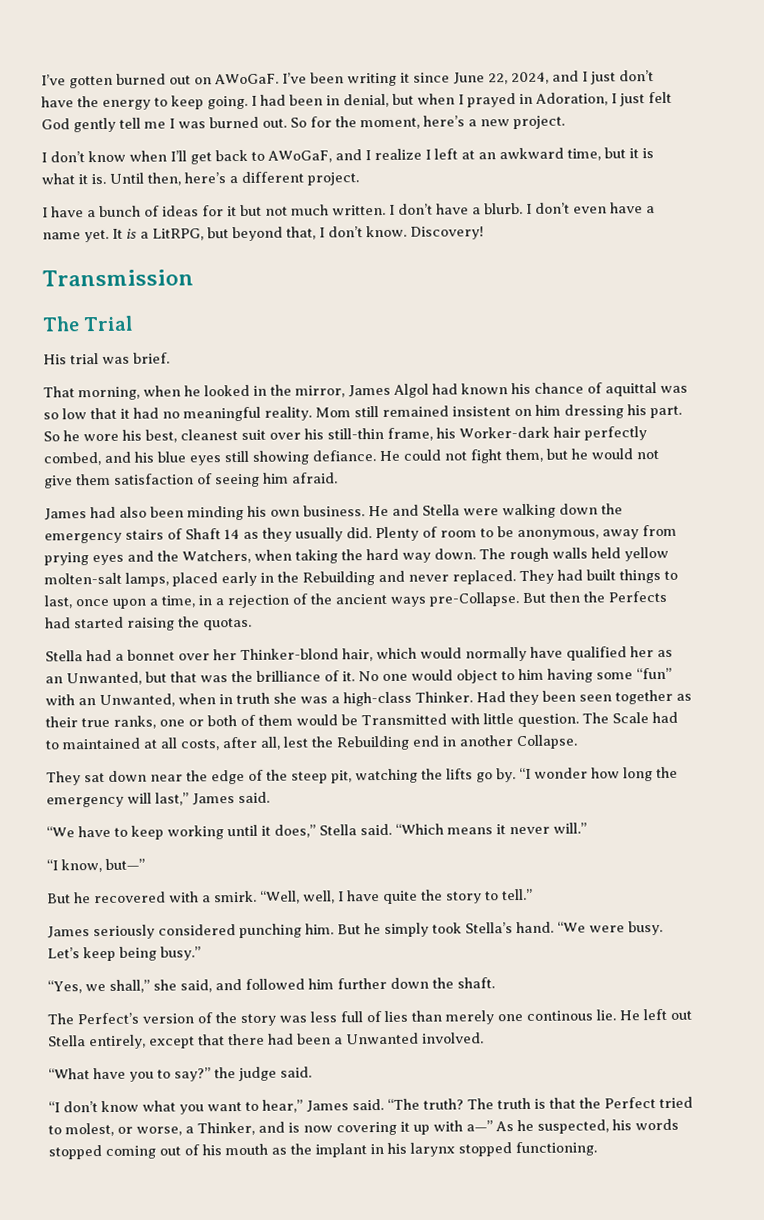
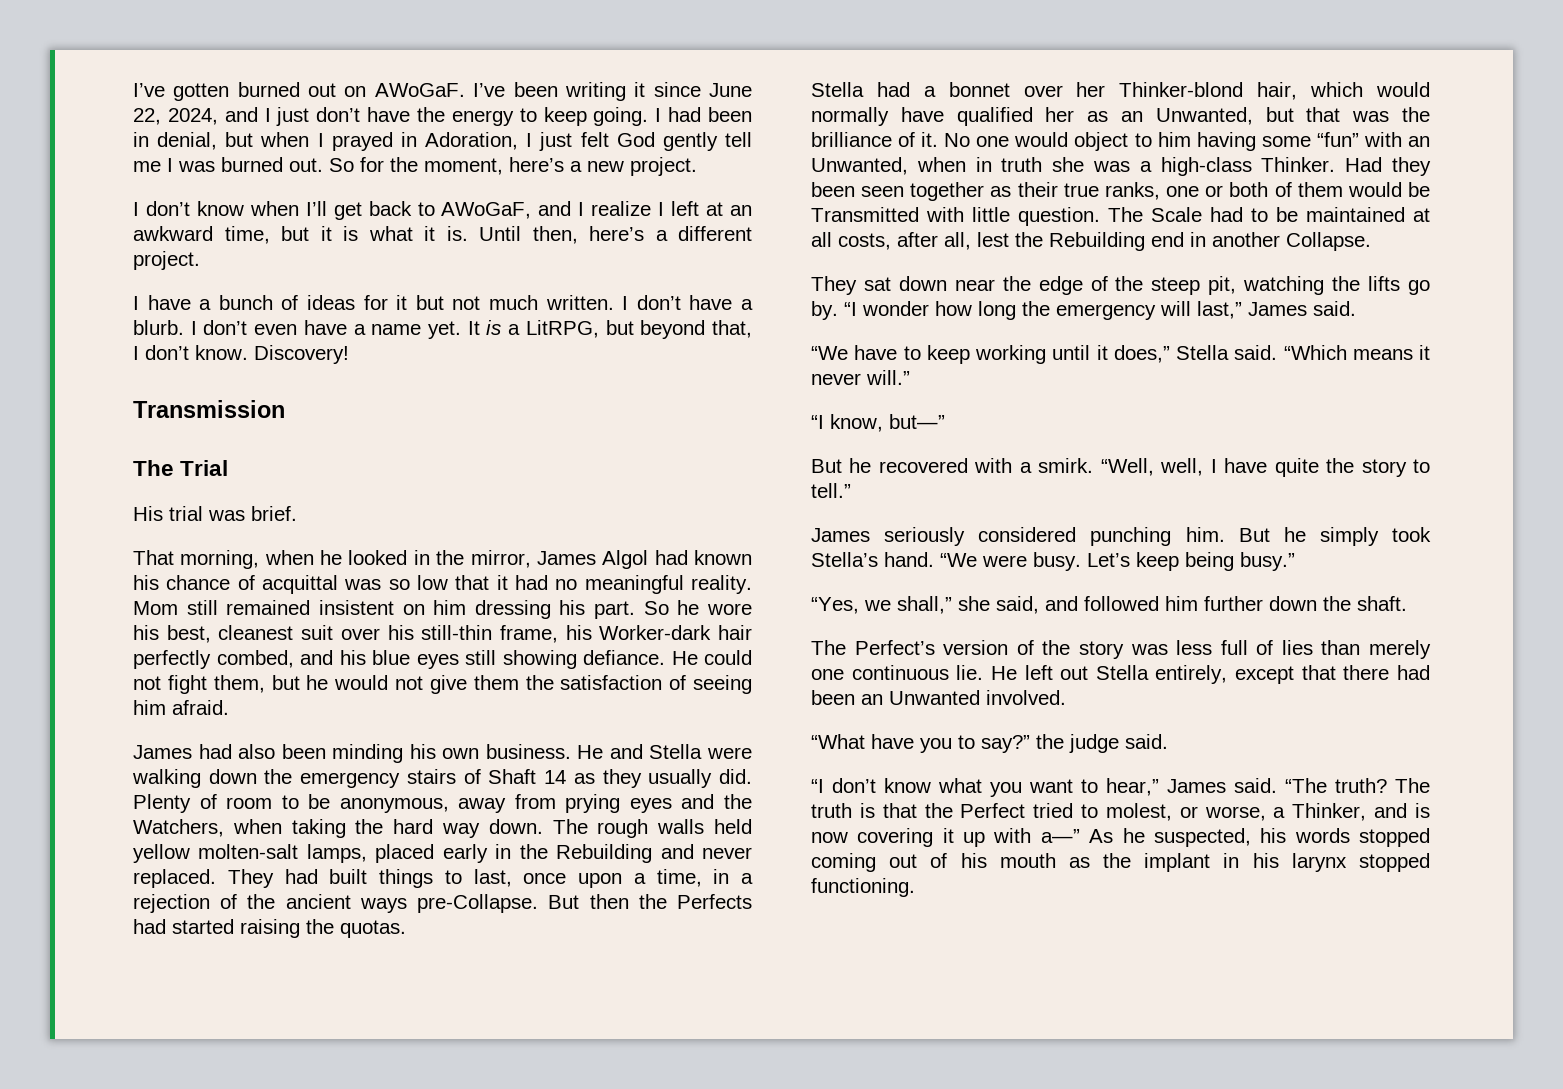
[605,382,657,397] aquittal -> [262,575,338,594] acquittal
(111, 479) none -> [525,675,554,690] the
(59, 745) none -> [1276,207,1298,222] be
[526,1010,593,1021] continous -> [851,665,949,680] continuous
[334,1037,343,1045] a -> [861,694,883,705] an

